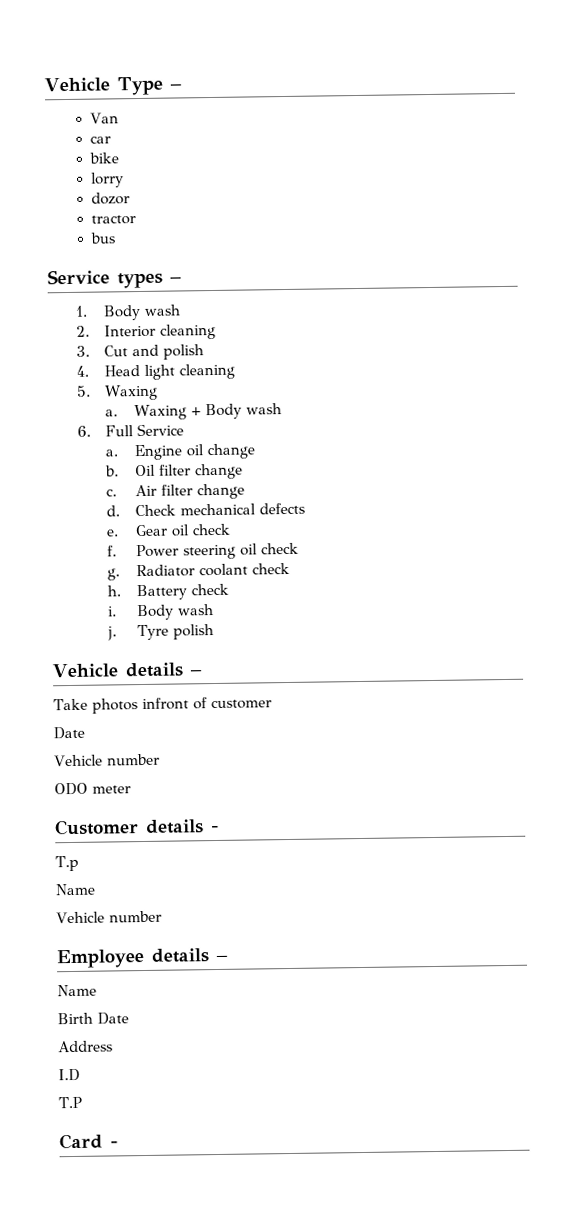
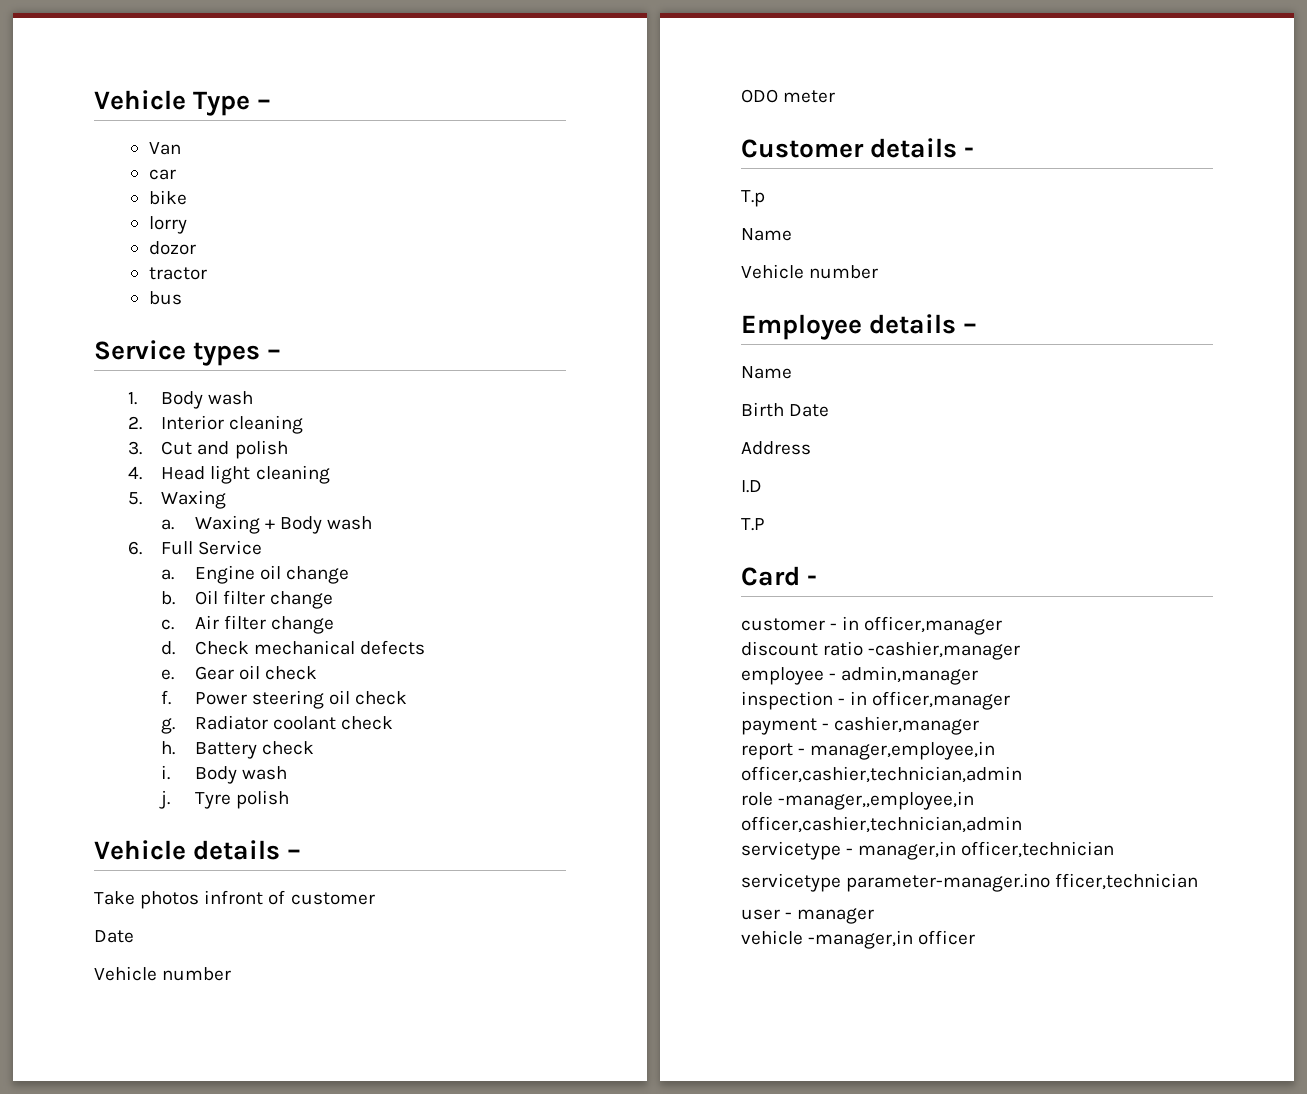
(118, 1144) none -> [741,616,1003,635] [741,641,1021,660] [741,666,979,685] [741,691,1011,710] [741,716,980,735] [741,741,996,760] [741,766,1022,783] [741,791,975,810] [741,816,1022,833] [741,841,1115,860] [741,873,1199,892] [741,908,875,924] [741,930,976,949] // customer - in officer,manager // discount ratio -cashier,manager // employee - admin,manager // inspection - in officer,manager // payment - cashier,manager // report - manager,employee,in officer,cashier,technician,admin // role -manager,,employee,in officer,cashier,technician,admin // servicetype - manager,in officer,technician // servicetype parameter-manager.ino fficer,technician // user - manager // vehicle -manager,in officer

